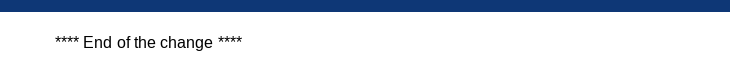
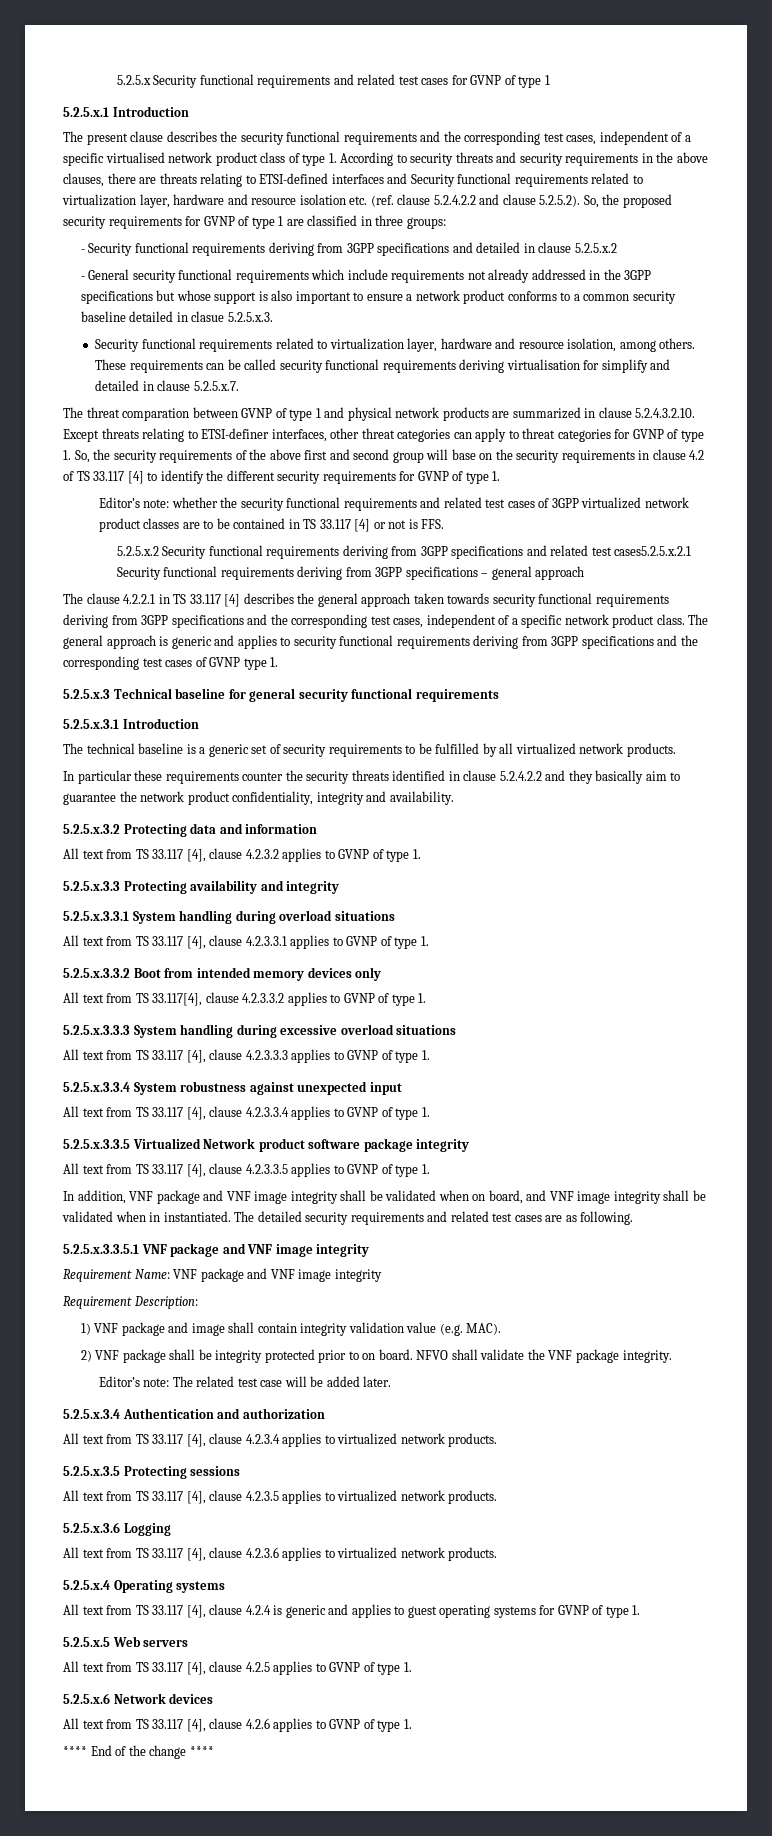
(55, 42) none -> [116,74,550,88] [63,106,189,117] [63,131,691,145] [63,152,708,166] [63,173,643,187] [62,194,672,208] [63,215,446,229] [80,242,617,256] [80,269,652,283] [80,290,676,304] [80,311,273,322] [95,338,696,352] [95,359,671,373] [95,380,239,391] [63,407,696,421] [63,428,704,442] [63,449,705,463] [63,470,501,484] [98,497,689,511] [98,518,445,532] [116,545,692,559] [116,566,585,580] [63,593,669,607] [63,614,709,628] [63,635,698,649] [63,656,279,670] [63,688,499,702] [63,718,199,729] [63,743,676,757] [63,770,681,784] [63,791,454,805] [63,823,318,837] [63,848,421,862] [63,880,340,894] [63,910,395,924] [63,935,429,949] [63,967,382,981] [63,992,427,1006] [63,1024,457,1038] [63,1049,430,1063] [63,1081,402,1095] [63,1106,430,1120] [63,1138,470,1152] [63,1163,430,1177] [63,1190,706,1204] [62,1211,634,1225] [63,1243,370,1257] [63,1268,382,1282] [63,1296,198,1309] [80,1322,502,1336] [80,1349,672,1363] [98,1376,392,1387] [63,1408,325,1419] [63,1433,498,1447] [63,1466,241,1479] [63,1490,498,1504] [63,1522,171,1536] [63,1547,498,1561] [63,1580,226,1593] [63,1604,641,1618] [63,1636,189,1647] [63,1661,412,1675] [63,1693,214,1704] [63,1718,412,1732] 5.2.5.x Security functional requirements and related test cases for GVNP of type 1 // 5.2.5.x.1 Introduction // The present clause describes the security functional requirements and the corresponding test cases, independent of a specific virtualised network product class of type 1. According to security threats and security requirements in the above clauses, there are threats relating to ETSI-defined interfaces and Security functional requirements related to virtualization layer, hardware and resource isolation etc. (ref. clause 5.2.4.2.2 and clause 5.2.5.2). So, the proposed security requirements for GVNP of type 1 are classified in three groups: // - Security functional requirements deriving from 3GPP specifications and detailed in clause 5.2.5.x.2 // - General security functional requirements which include requirements not already addressed in the 3GPP specifications but whose support is also important to ensure a network product conforms to a common security baseline detailed in clasue 5.2.5.x.3. // Security functional requirements related to virtualization layer, hardware and resource isolation, among others. These requirements can be called security functional requirements deriving virtualisation for simplify and detailed in clause 5.2.5.x.7. // The threat comparation between GVNP of type 1 and physical network products are summarized in clause 5.2.4.3.2.10. Except threats relating to ETSI-definer interfaces, other threat categories can apply to threat categories for GVNP of type 1. So, the security requirements of the above first and second group will base on the security requirements in clause 4.2 of TS 33.117 [4] to identify the different security requirements for GVNP of type 1. // Editor’s note: whether the security functional requirements and related test cases of 3GPP virtualized network product classes are to be contained in TS 33.117 [4] or not is FFS. // 5.2.5.x.2 Security functional requirements deriving from 3GPP specifications and related test cases5.2.5.x.2.1 Security functional requirements deriving from 3GPP specifications – general approach // The clause 4.2.2.1 in TS 33.117 [4] describes the general approach taken towards security functional requirements deriving from 3GPP specifications and the corresponding test cases, independent of a specific network product class. The general approach is generic and applies to security functional requirements deriving from 3GPP specifications and the corresponding test cases of GVNP type 1. // 5.2.5.x.3 Technical baseline for general security functional requirements // 5.2.5.x.3.1 Introduction // The technical baseline is a generic set of security requirements to be fulfilled by all virtualized network products. // In particular these requirements counter the security threats identified in clause 5.2.4.2.2 and they basically aim to guarantee the network product confidentiality, integrity and availability. // 5.2.5.x.3.2 Protecting data and information // All text from TS 33.117 [4], clause 4.2.3.2 applies to GVNP of type 1. // 5.2.5.x.3.3 Protecting availability and integrity // 5.2.5.x.3.3.1 System handling during overload situations // All text from TS 33.117 [4], clause 4.2.3.3.1 applies to GVNP of type 1. // 5.2.5.x.3.3.2 Boot from intended memory devices only // All text from TS 33.117[4], clause 4.2.3.3.2 applies to GVNP of type 1. // 5.2.5.x.3.3.3 System handling during excessive overload situations // All text from TS 33.117 [4], clause 4.2.3.3.3 applies to GVNP of type 1. // 5.2.5.x.3.3.4 System robustness against unexpected input // All text from TS 33.117 [4], clause 4.2.3.3.4 applies to GVNP of type 1. // 5.2.5.x.3.3.5 Virtualized Network product software package integrity // All text from TS 33.117 [4], clause 4.2.3.3.5 applies to GVNP of type 1. // In addition, VNF package and VNF image integrity shall be validated when on board, and VNF image integrity shall be validated when in instantiated. The detailed security requirements and related test cases are as following. // 5.2.5.x.3.3.5.1 VNF package and VNF image integrity // Requirement Name: VNF package and VNF image integrity // Requirement Description: // 1) VNF package and image shall contain integrity validation value (e.g. MAC). // 2) VNF package shall be integrity protected prior to on board. NFVO shall validate the VNF package integrity. // Editor’s note: The related test case will be added later. // 5.2.5.x.3.4 Authentication and authorization // All text from TS 33.117 [4], clause 4.2.3.4 applies to virtualized network products. // 5.2.5.x.3.5 Protecting sessions // All text from TS 33.117 [4], clause 4.2.3.5 applies to virtualized network products. // 5.2.5.x.3.6 Logging // All text from TS 33.117 [4], clause 4.2.3.6 applies to virtualized network products. // 5.2.5.x.4 Operating systems // All text from TS 33.117 [4], clause 4.2.4 is generic and applies to guest operating systems for GVNP of type 1. // 5.2.5.x.5 Web servers // All text from TS 33.117 [4], clause 4.2.5 applies to GVNP of type 1. // 5.2.5.x.6 Network devices // All text from TS 33.117 [4], clause 4.2.6 applies to GVNP of type 1. //

